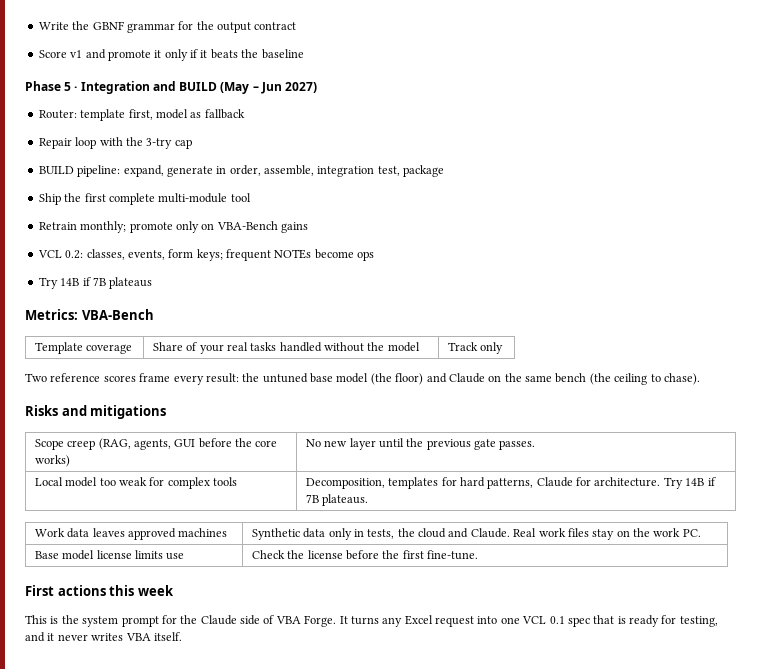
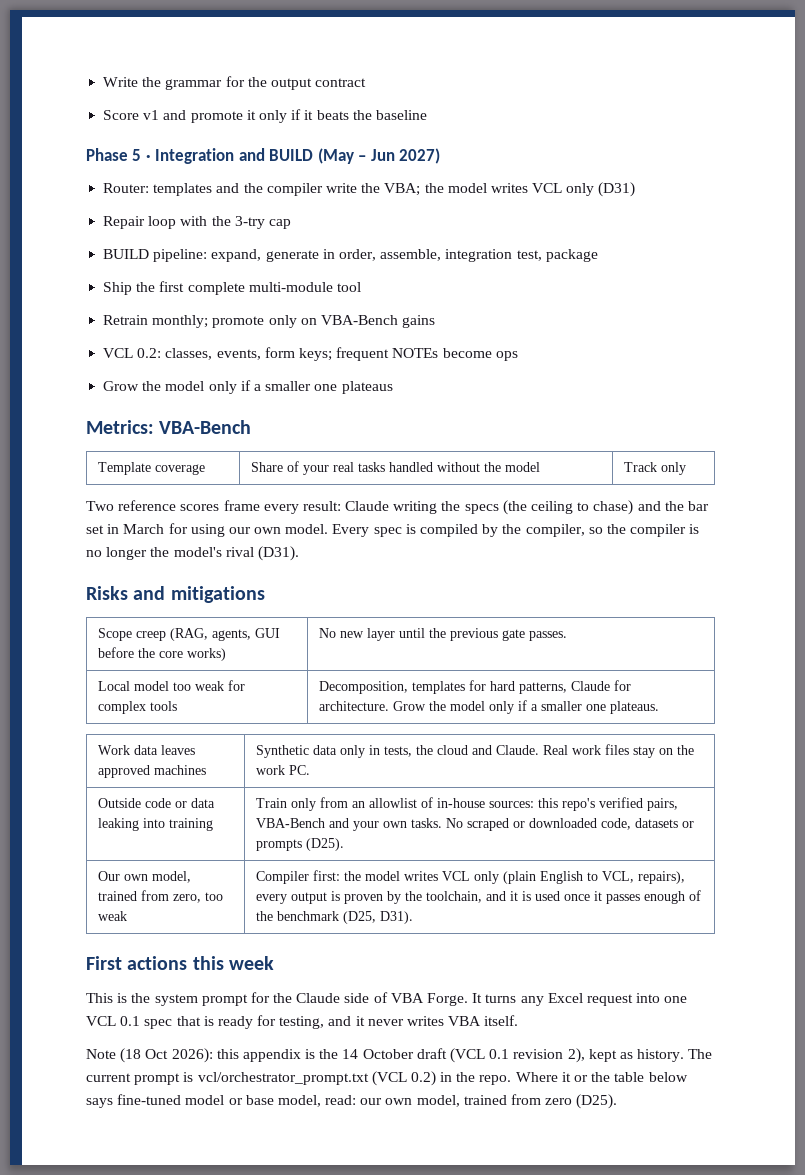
[92,21,124,30] GBNF -> (162, 82) none
[80,109,245,121] template first, model as fallback -> [153,182,636,197] templates and the compiler write the VBA; the model writes VCL only (D31)
[38,277,106,289] Try 14B if 7B -> [103,380,338,394] Grow the model only if a smaller one
[242,373,700,385] the untuned base model (the floor) and Claude on the same bench (the ceiling to chase). -> [345,500,709,515] [86,523,700,537] [86,546,299,561] Claude writing the specs (the ceiling to chase) and the bar set in March for using our own model. Every spec is compiled by the compiler, so the compiler is no longer the model's rival (D31).
[663,477,716,489] [305,494,319,503] Try 14B if 7B -> [392,700,606,714] Grow the model only if a smaller one
[34,550,185,560] [251,550,479,560] Base model license limits use | Check the license before the first fine-tune. -> [97,798,215,808] [97,818,213,831] [255,797,678,811] [255,818,694,831] [255,838,344,851] [97,871,191,883] [97,890,223,903] [97,911,127,921] [255,870,685,884] [255,890,701,904] [255,911,413,924] Outside code or data leaking into training | Train only from an allowlist of in-house sources: this repo's verified pairs, VBA-Bench and your own tasks. No scraped or downloaded code, datasets or prompts (D25). // Our own model, trained from zero, too weak | Compiler first: the model writes VCL only (plain English to VCL, repairs), every output is proven by the toolchain, and it is used once it passes enough of the benchmark (D25, D31).
(182, 636) none -> [86,1048,713,1063] [86,1071,688,1086] [86,1094,618,1109] // Note (18 Oct 2026): this appendix is the 14 October draft (VCL 0.1 revision 2), kept as history. The current prompt is vcl/orchestrator_prompt.txt (VCL 0.2) in the repo. Where it or the table below says fine-tuned model or base model, read: our own model, trained from zero (D25).

